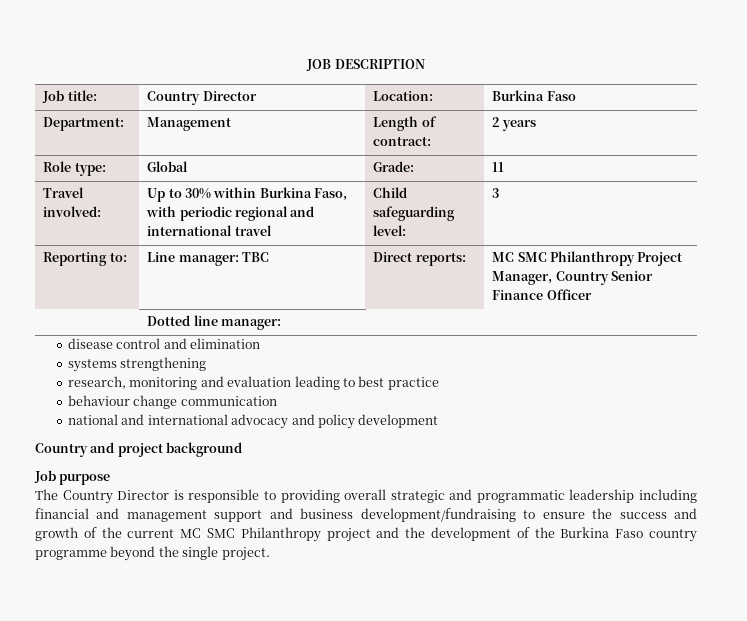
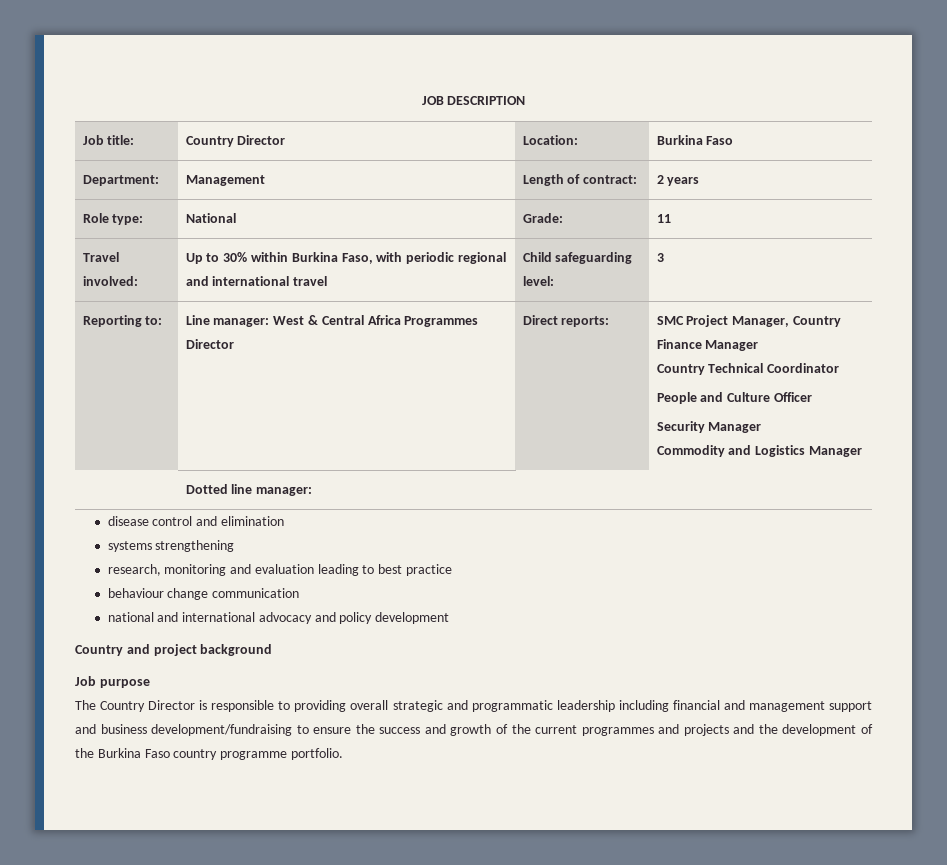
[147,161,189,172] Global -> [185,213,236,223] National
[241,252,269,262] [373,252,466,266] [492,251,683,266] [492,271,653,285] [492,289,592,300] TBC | Direct reports: | MC SMC Philanthropy Project Manager, Country Senior Finance Officer -> [273,315,479,327] [185,339,234,349] [522,315,610,327] [656,315,841,327] [656,339,759,351] [656,363,840,375] [656,392,812,404] [656,421,762,433] [656,445,862,457] West & Central Africa Programmes Director | Direct reports: | SMC Project Manager, Country Finance Manager // Country Technical Coordinator // People and Culture Officer // Security Manager // Commodity and Logistics Manager
[180,527,371,542] MC SMC Philanthropy project -> [581,724,729,736] programmes and projects
[110,546,270,561] beyond the single project. -> [290,748,343,760] portfolio.

